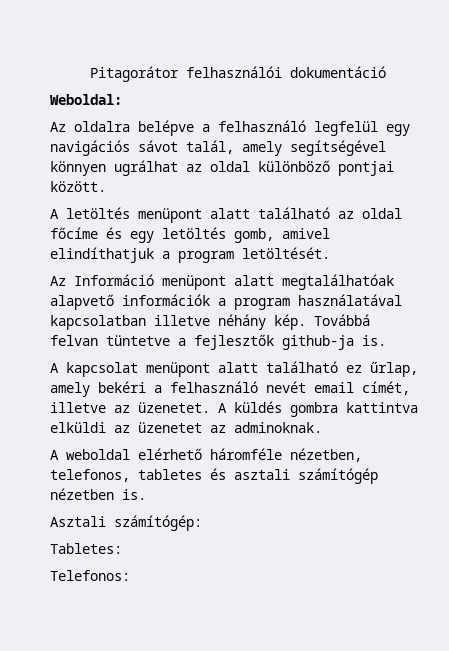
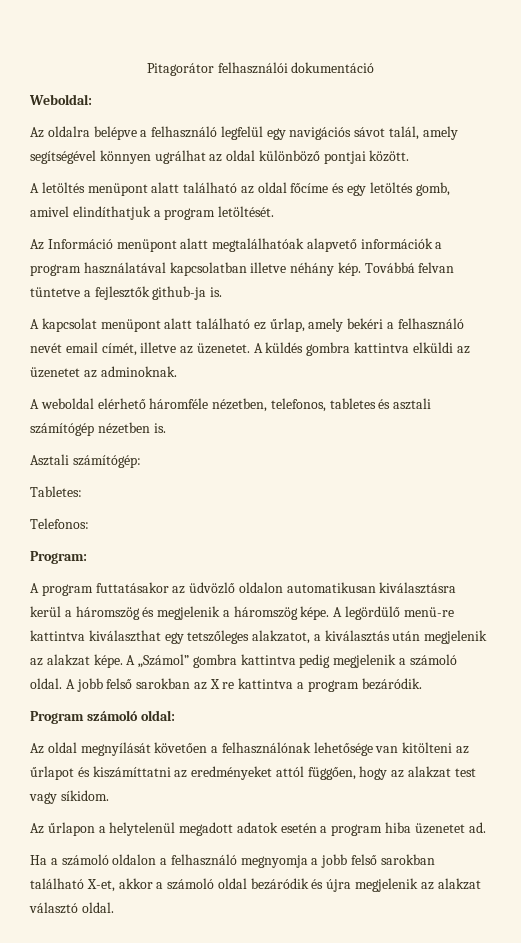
(130, 575) none -> [30,551,87,564] [30,582,457,596] [30,606,454,620] [30,630,488,644] [30,654,457,668] [30,678,422,692] [30,710,175,724] [30,742,470,756] [30,766,476,780] [29,790,109,804] [30,822,486,836] [30,854,435,868] [30,878,481,892] [29,902,114,914] // Program: // A program futtatásakor az üdvözlő oldalon automatikusan kiválasztásra kerül a háromszög és megjelenik a háromszög képe. A legördülő menü-re kattintva kiválaszthat egy tetszőleges alakzatot, a kiválasztás után megjelenik az alakzat képe. A „Számol” gombra kattintva pedig megjelenik a számoló oldal. A jobb felső sarokban az X re kattintva a program bezáródik. // Program számoló oldal: // Az oldal megnyílását követően a felhasználónak lehetősége van kitölteni az űrlapot és kiszámíttatni az eredményeket attól függően, hogy az alakzat test vagy síkidom. // Az űrlapon a helytelenül megadott adatok esetén a program hiba üzenetet ad. // Ha a számoló oldalon a felhasználó megnyomja a jobb felső sarokban található X-et, akkor a számoló oldal bezáródik és újra megjelenik az alakzat választó oldal.

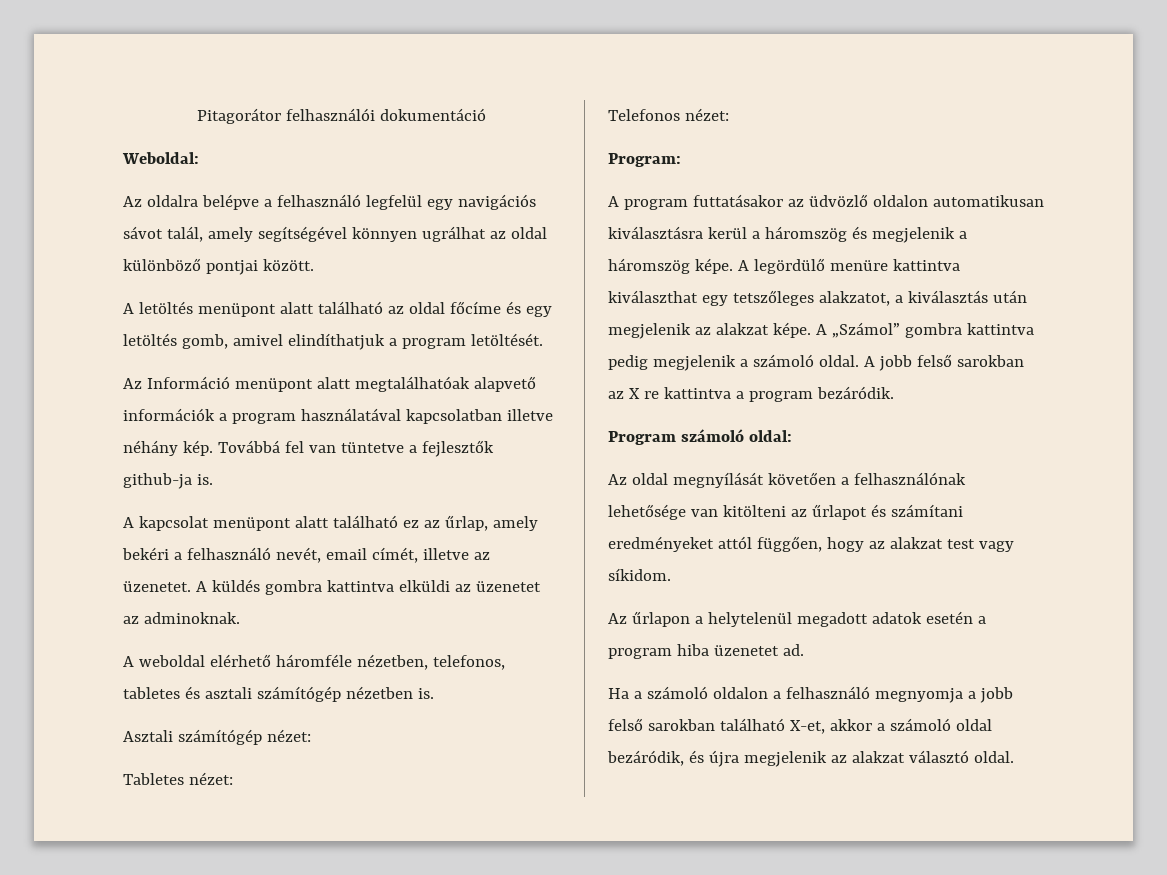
[418,262,455,273] felvan -> [284,441,336,453] fel van
(266, 326) none -> [423,520,440,528] az
[30,343,62,353] nevét -> [275,547,321,563] nevét,
[72,455,141,468] [30,486,82,497] [30,518,89,529] számítógép: // Tabletes: // Telefonos: -> [177,729,311,745] [123,772,233,785] [608,108,729,121] számítógép nézet: // Tabletes nézet: // Telefonos nézet:
[403,607,454,617] menü-re -> [829,260,888,271] menüre
[92,766,188,778] kiszámíttatni az -> [890,504,963,517] számítani
[250,878,309,890] bezáródik -> [607,750,684,766] bezáródik,

